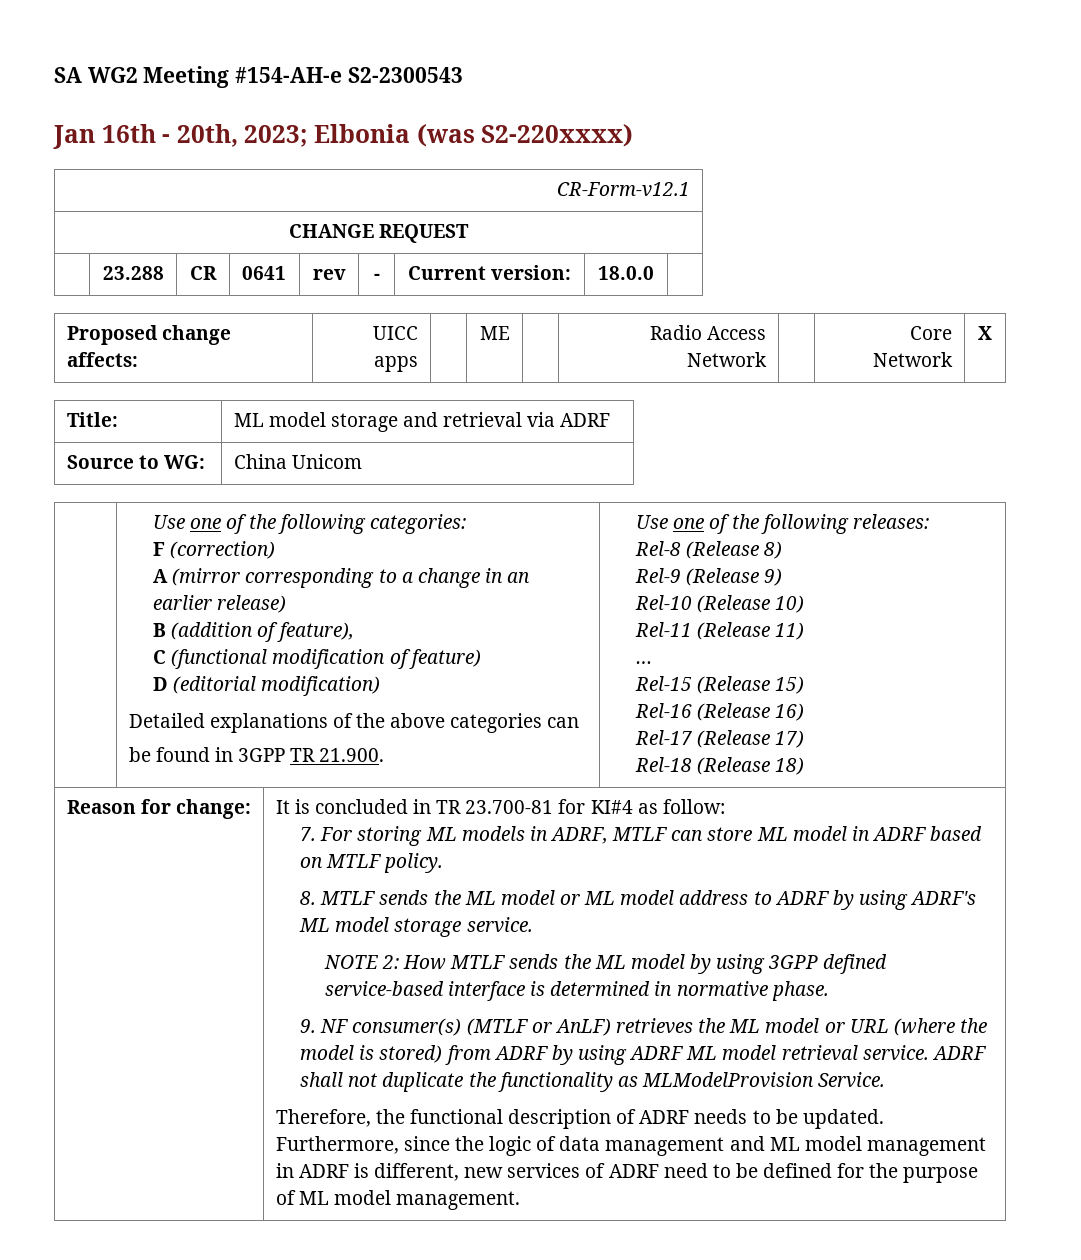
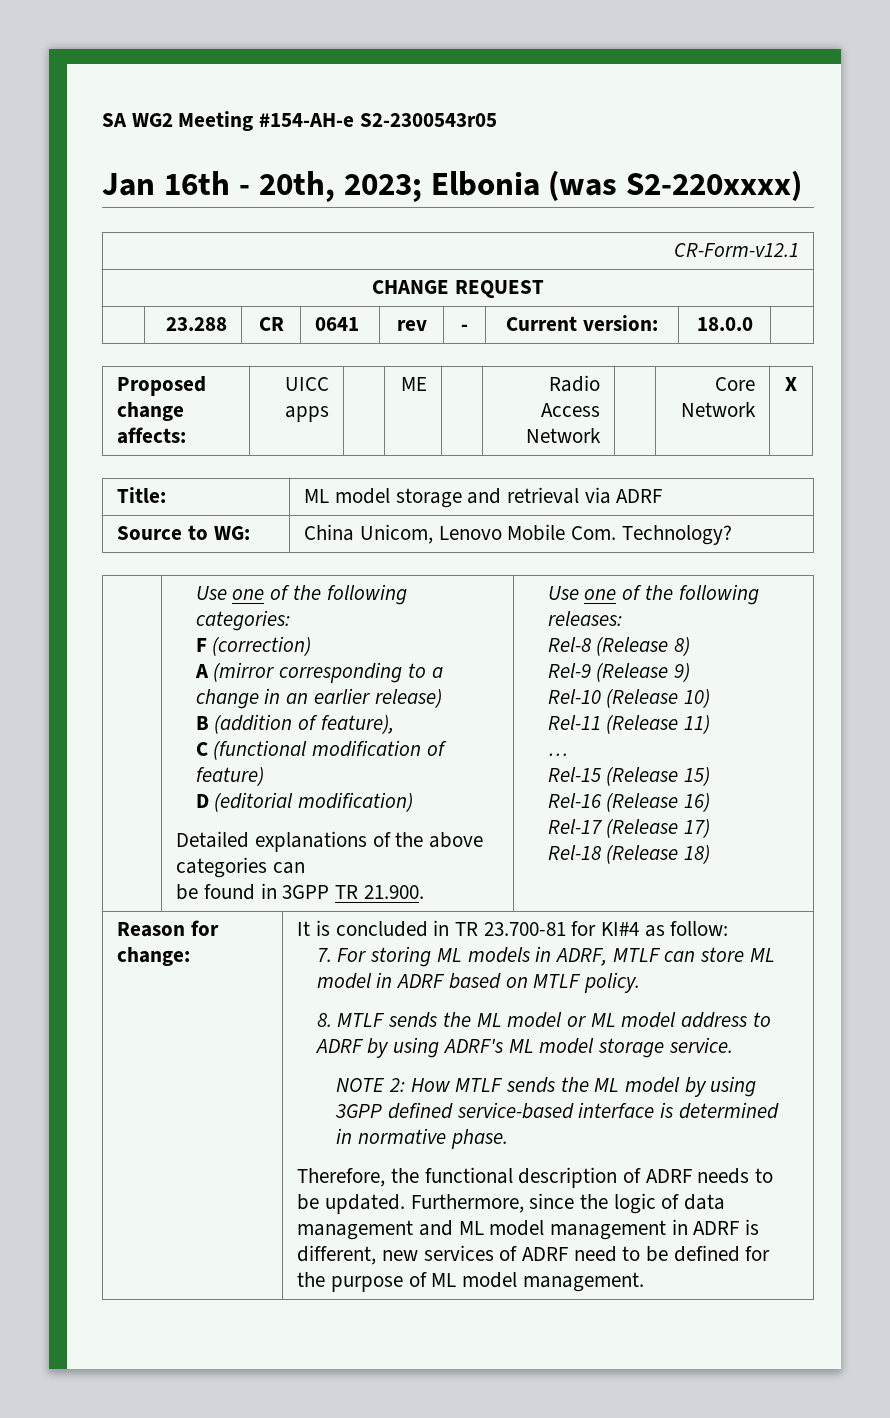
[347,67,463,83] S2-2300543 -> [359,113,497,127] S2-2300543r05
[291,454,362,469] Unicom -> [359,524,732,545] Unicom, Lenovo Mobile Com. Technology?
[300,1018,987,1036] [300,1045,987,1065] [300,1072,886,1092] // 9. NF consumer(s) (MTLF or AnLF) retrieves the ML model or URL (where the model is stored) from ADRF by using ADRF ML model retrieval service. ADRF shall not duplicate the functionality as MLModelProvision Service. -> (508, 1139) none

